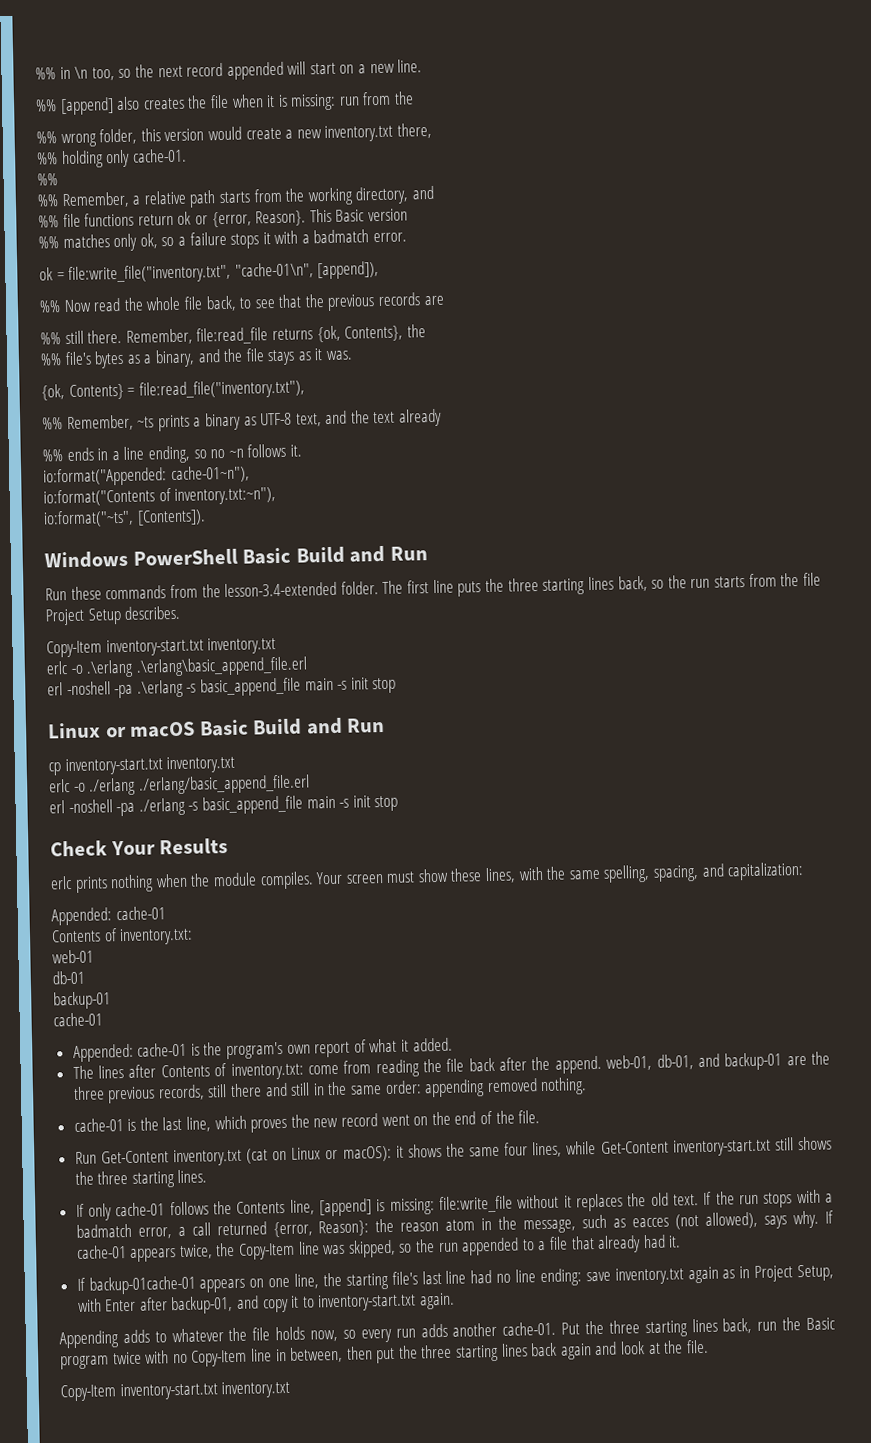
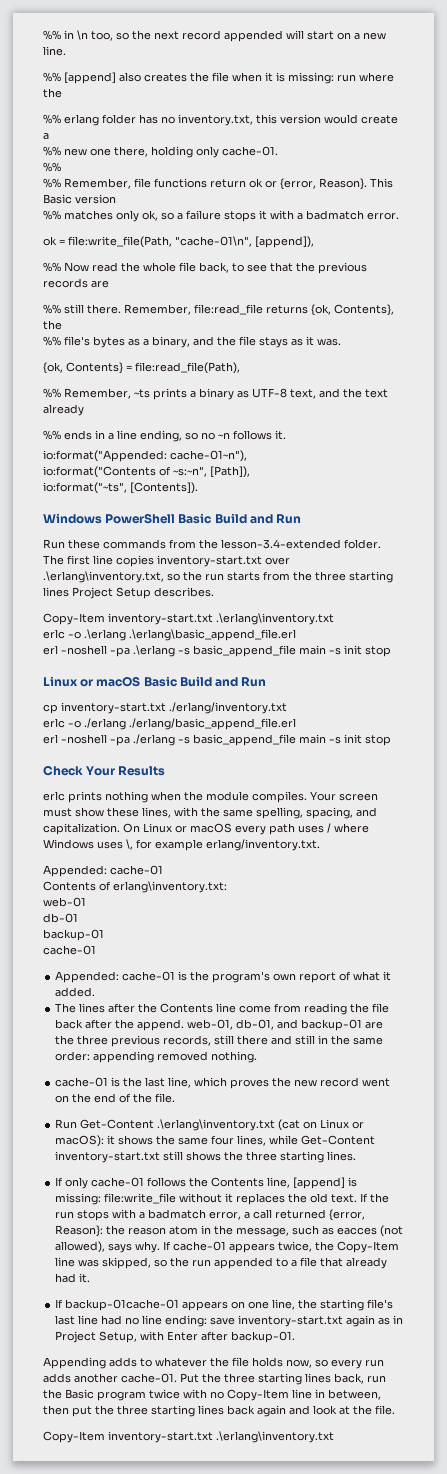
[362,91,415,106] [36,128,138,148] from the // %% wrong folder, -> [359,72,394,82] [43,88,62,98] [43,114,253,126] where the // %% erlang folder has no inventory.txt,
[296,122,432,143] [37,152,58,165] new inventory.txt there, // %% -> [43,146,148,157] // %% new one there,
[132,185,434,208] [38,215,59,228] a relative path starts from the working directory, and // %% -> (131, 183) none
[68,263,232,284] file:write_file("inventory.txt", -> [68,236,172,248] file:write_file(Path,
[138,379,305,400] file:read_file("inventory.txt"), -> [135,362,240,374] file:read_file(Path),
[174,487,277,505] inventory.txt:~n"), -> [173,466,250,478] ~s:~n", [Path]),
[457,575,648,597] puts the three starting lines back, -> [116,555,290,567] [43,571,164,583] copies inventory-start.txt over .\erlang\inventory.txt,
[802,572,821,586] file -> [315,571,393,583] [43,587,69,597] three starting lines
[207,637,277,655] inventory.txt -> [216,613,334,625] .\erlang\inventory.txt
[166,755,236,774] inventory.txt -> [169,702,287,714] ./erlang/inventory.txt
[727,861,805,881] capitalization: -> [43,823,369,835] [43,839,320,851] capitalization. On Linux or macOS every path uses / where Windows uses \, for example erlang/inventory.txt.
[119,927,194,946] inventory.txt: -> [113,881,227,893] erlang\inventory.txt:
[160,1062,304,1080] Contents of inventory.txt: -> [138,1003,237,1013] the Contents line
[172,1148,242,1167] inventory.txt -> [157,1119,276,1131] .\erlang\inventory.txt
[614,1267,684,1285] inventory.txt -> [238,1315,344,1327] inventory-start.txt
[171,1292,456,1315] backup-01, and copy it to inventory-start.txt again. -> [231,1331,296,1343] backup-01.
[221,1380,291,1399] inventory.txt -> [216,1431,334,1443] .\erlang\inventory.txt

